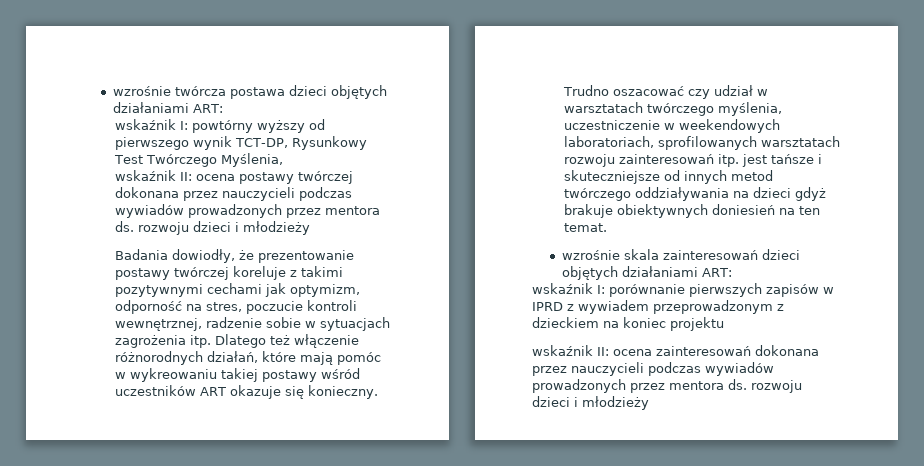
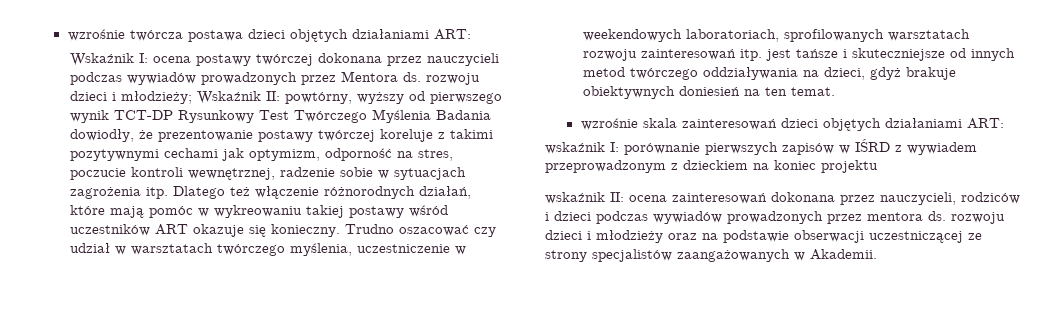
[114,119,325,133] [114,136,367,150] [113,153,283,167] [114,170,192,181] wskaźnik I: powtórny wyższy od pierwszego wynik TCT-DP, Rysunkowy Test Twórczego Myślenia, // wskaźnik II: -> [70,53,149,66] Wskaźnik I:
[324,206,380,215] [114,221,310,235] mentora ds. rozwoju dzieci i młodzieży // -> [341,71,481,85] [70,91,503,104] [70,109,432,123] Mentora ds. rozwoju dzieci i młodzieży; Wskaźnik II: powtórny, wyższy od pierwszego wynik TCT-DP Rysunkowy Test Twórczego Myślenia
[752,187,791,198] dzieci -> [824,67,866,80] dzieci,
[532,302,563,311] IPRD -> [855,139,890,152] IŚRD
[571,362,644,376] nauczycieli -> [880,192,1020,205] [545,211,591,221] nauczycieli, rodziców i dzieci
(649, 403) none -> [668,230,982,243] [545,249,877,262] oraz na podstawie obserwacji uczestniczącej ze strony specjalistów zaangażowanych w Akademii.

